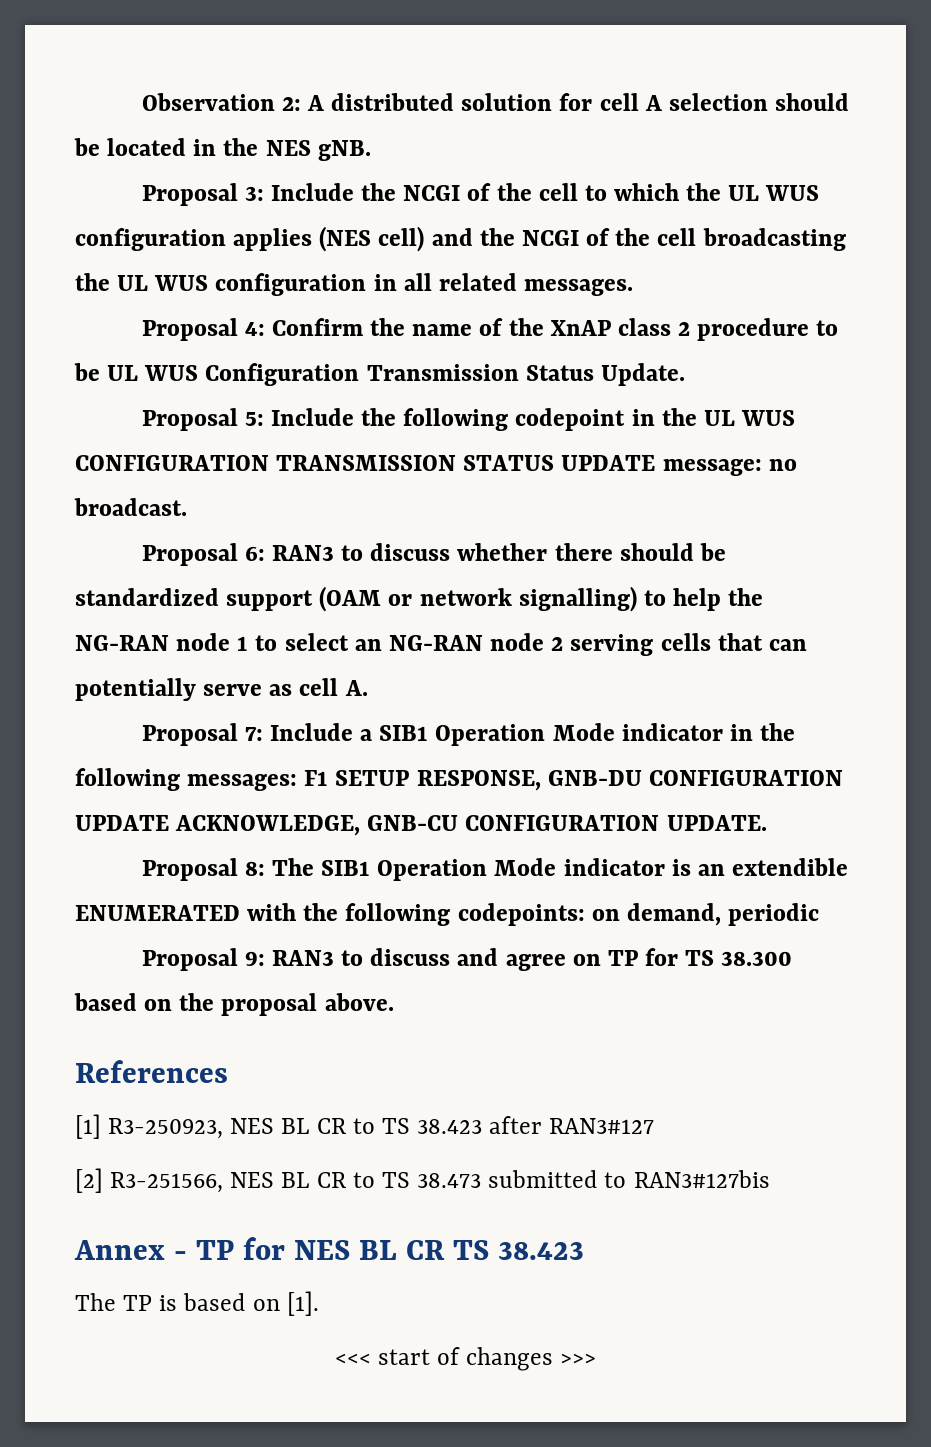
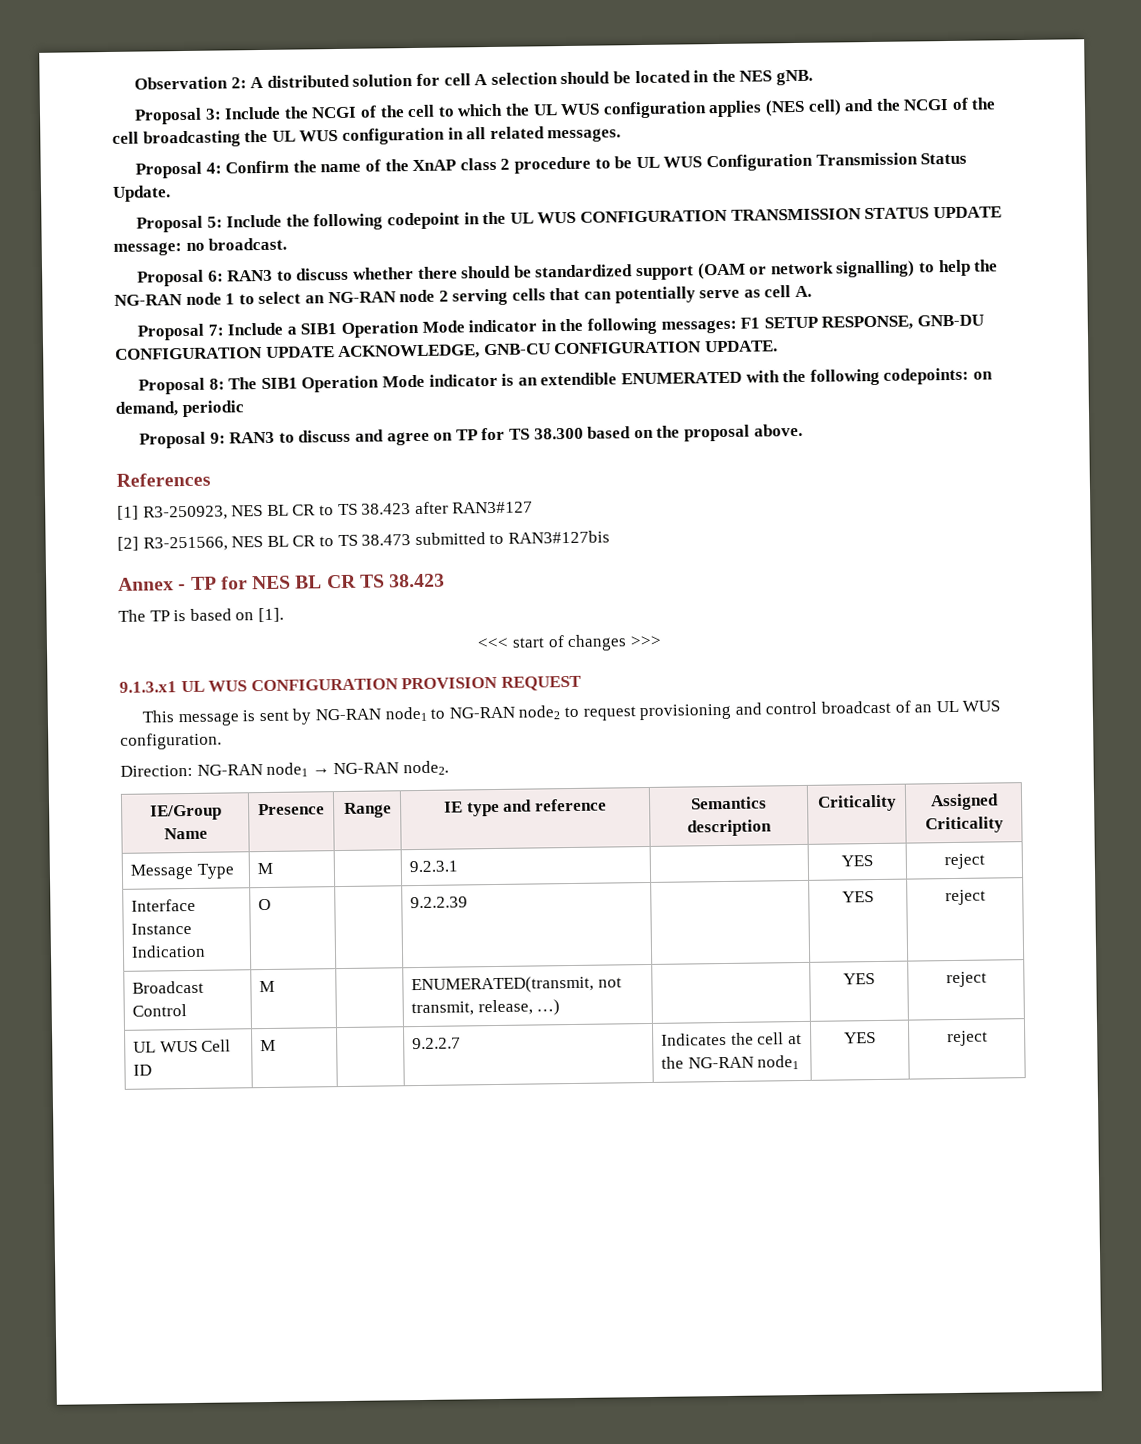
(597, 1359) none -> [119,675,582,693] [142,700,1001,727] [120,732,222,750] [120,760,449,777] [149,804,222,821] [163,827,208,840] [258,803,325,816] [343,802,392,818] [444,798,607,817] [690,796,767,810] [687,819,772,837] [816,794,897,812] [929,793,999,811] [924,816,1004,834] [130,863,235,880] [257,862,274,875] [409,860,459,873] [841,855,873,867] [943,853,985,870] [131,898,197,912] [131,922,193,935] [131,944,207,958] [258,898,272,911] [410,896,469,909] [842,891,874,903] [944,889,986,906] [132,980,205,994] [132,1004,188,1017] [259,980,276,993] [411,975,622,995] [411,999,561,1017] [843,973,875,985] [945,971,987,988] [133,1039,232,1053] [133,1064,153,1076] [260,1039,277,1052] [412,1037,462,1050] [661,1032,802,1046] [661,1055,800,1070] [844,1032,876,1044] [946,1030,988,1047] // 9.1.3.x1 UL WUS CONFIGURATION PROVISION REQUEST // This message is sent by NG-RAN node1 to NG-RAN node2 to request provisioning and control broadcast of an UL WUS configuration. // Direction: NG-RAN node1 → NG-RAN node2. // IE/Group Name | Presence | Range | IE type and reference | Semantics description | Criticality | Assigned Criticality // Message Type | M | | 9.2.3.1 | | YES | reject // Interface Instance Indication | O | | 9.2.2.39 | | YES | reject // Broadcast Control | M | | ENUMERATED(transmit, not transmit, release, …) | | YES | reject // UL WUS Cell ID | M | | 9.2.2.7 | Indicates the cell at the NG-RAN node1 | YES | reject

